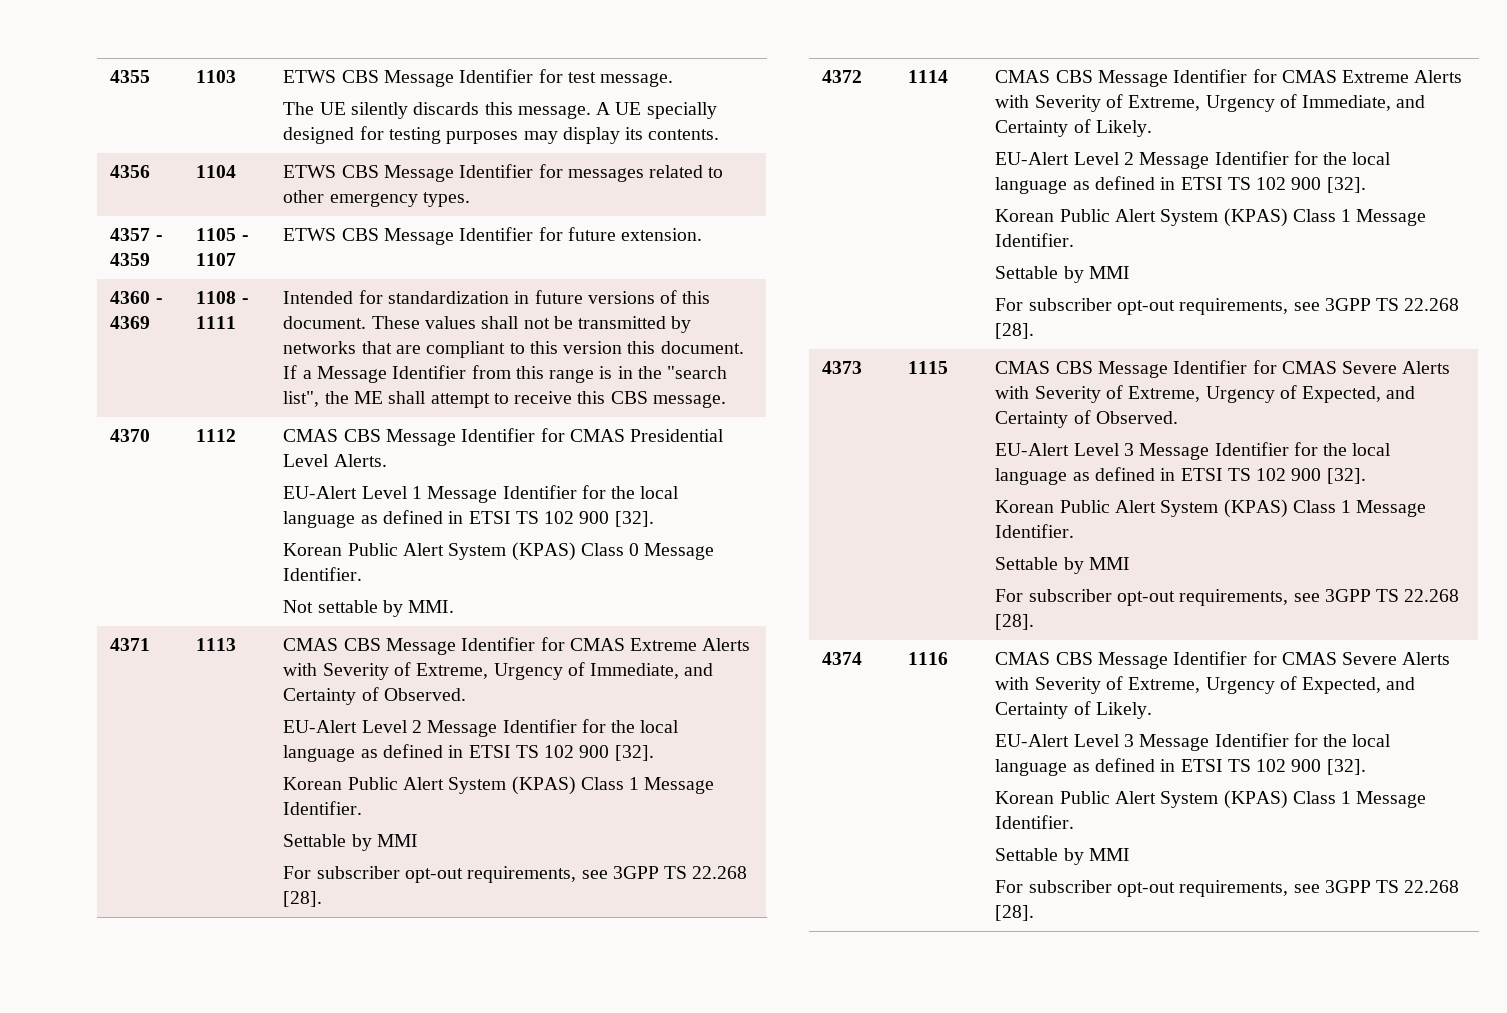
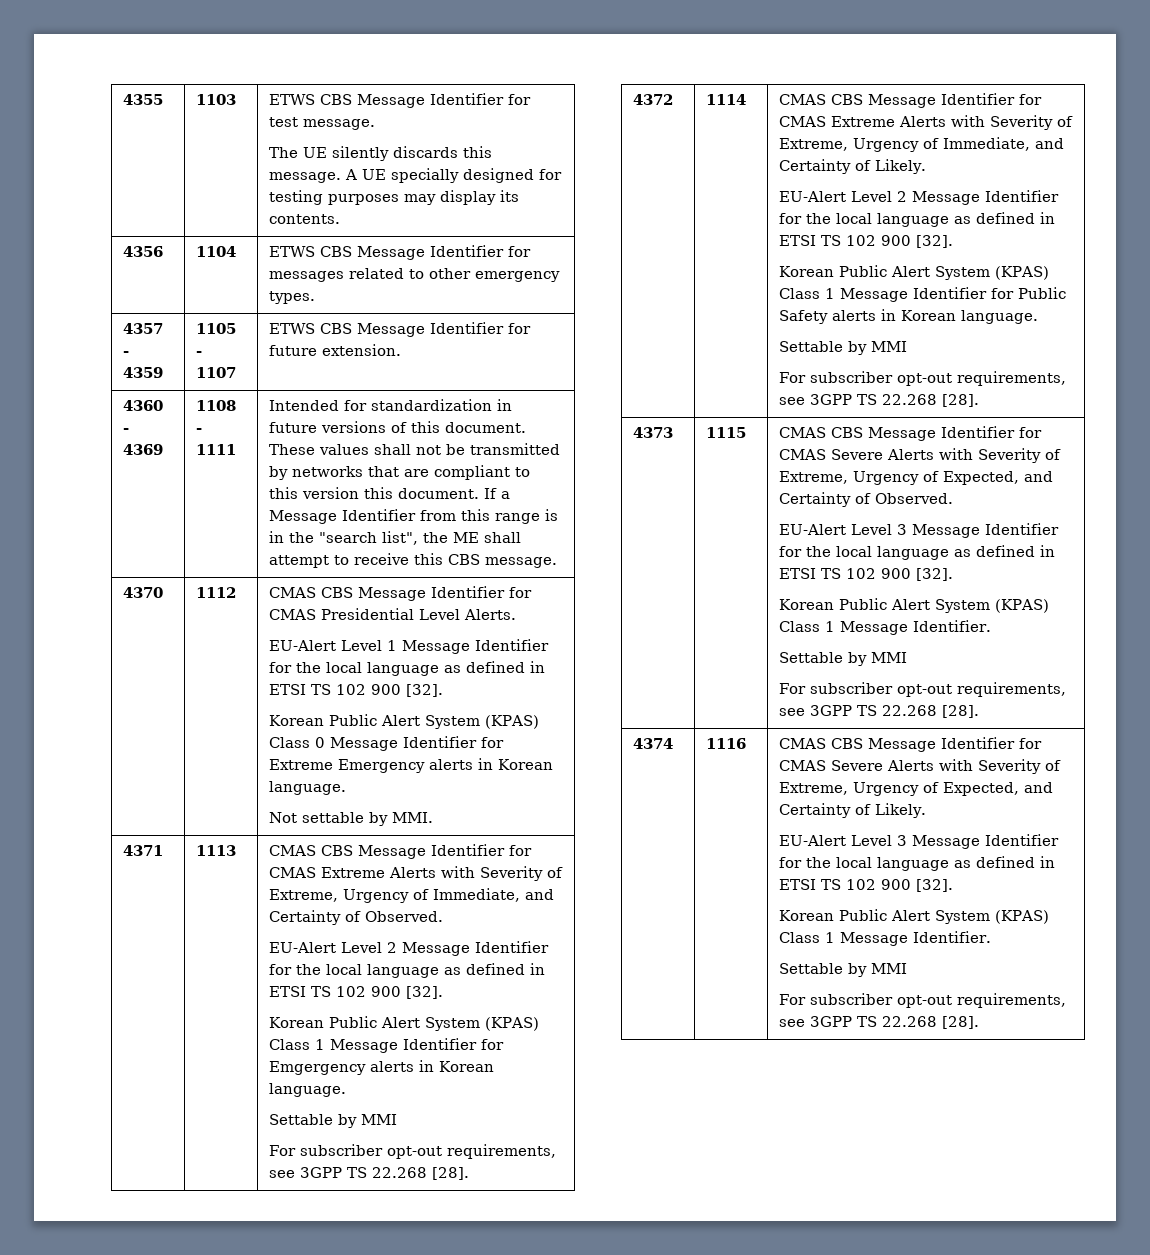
[283,567,363,581] Identifier. -> [403,736,505,748] [269,758,554,773] [269,781,347,795] Identifier for Extreme Emergency alerts in Korean language.
[283,801,363,815] Identifier. -> [403,1038,505,1050] [269,1060,495,1075] [269,1083,347,1097] Identifier for Emgergency alerts in Korean language.
[995,233,1075,247] Identifier. -> [913,287,1067,299] [779,309,1039,324] Identifier for Public Safety alerts in Korean language.

